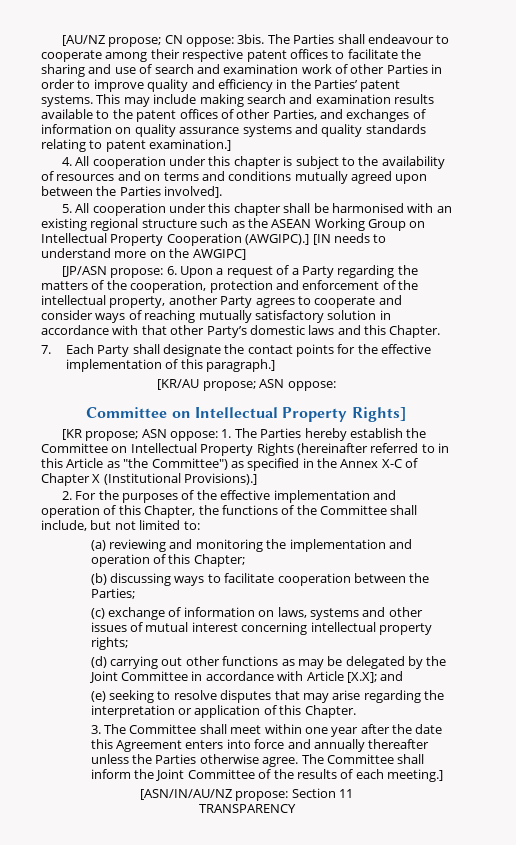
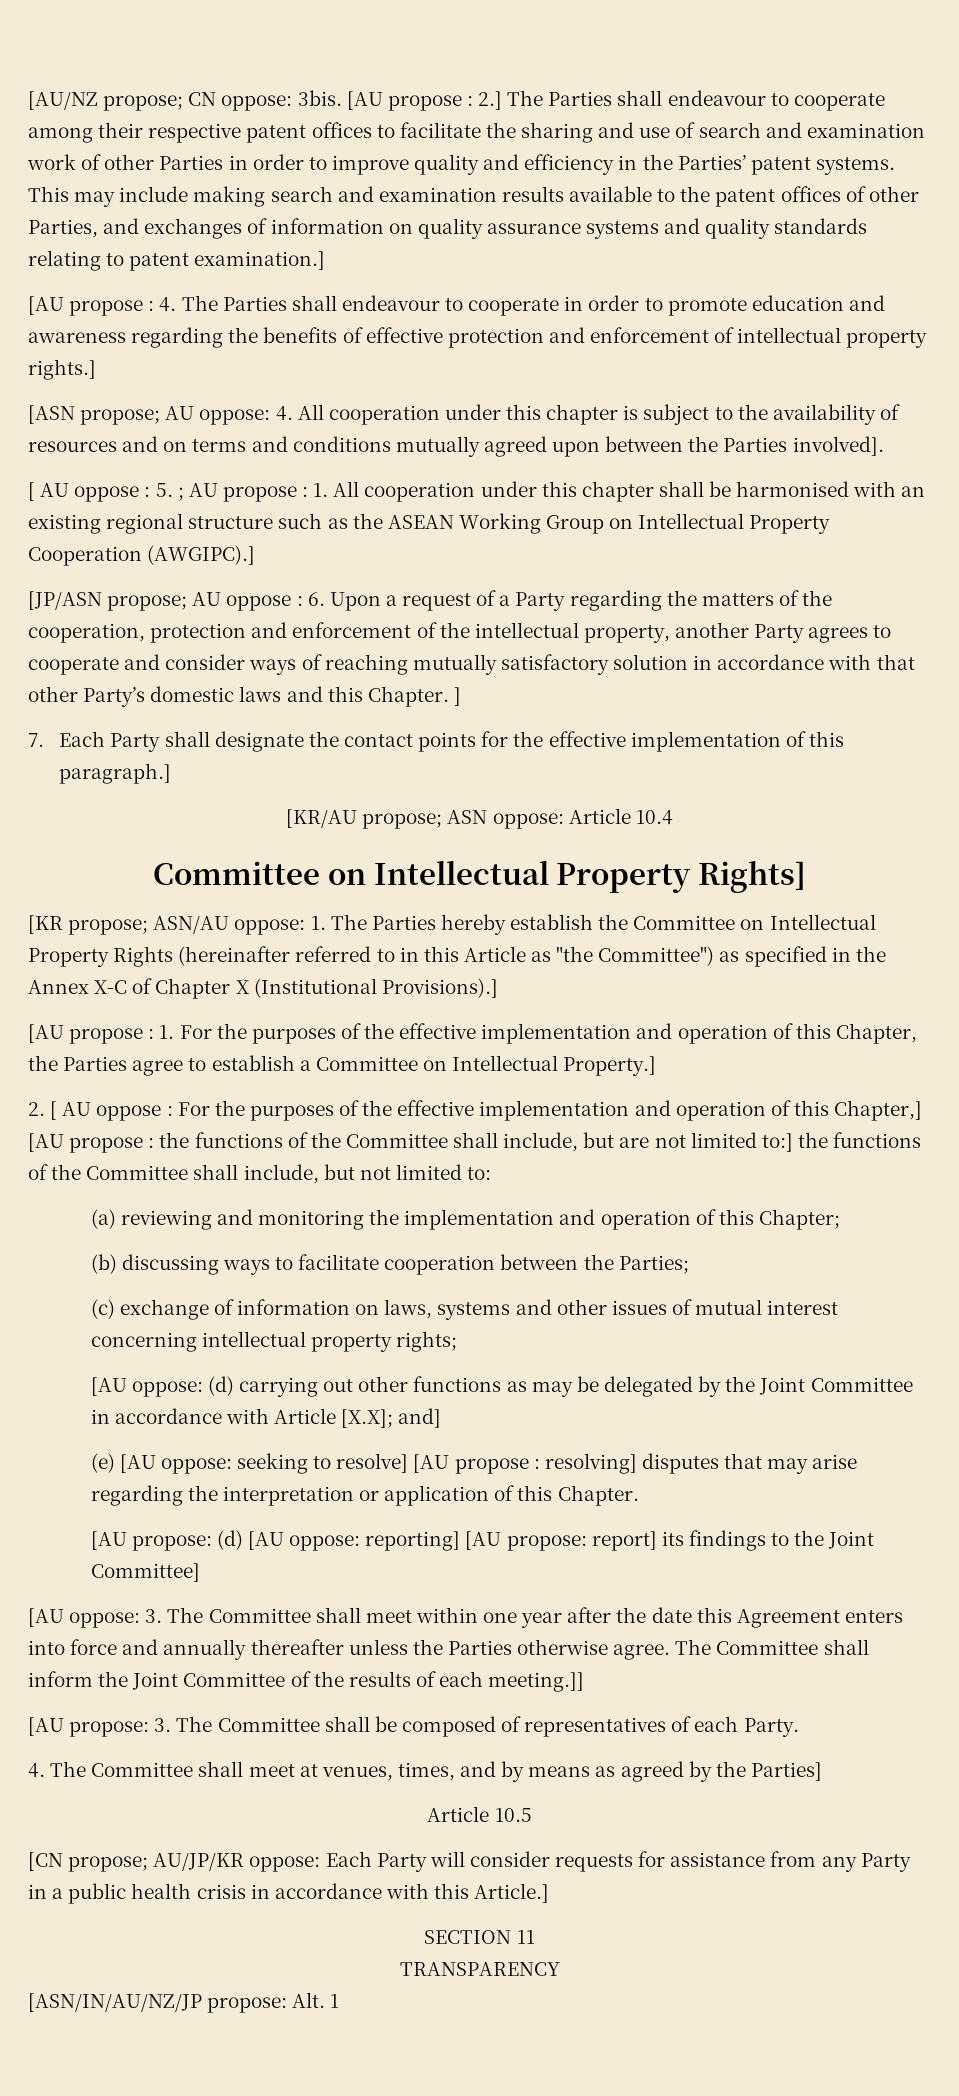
(265, 39) none -> [346,91,503,111] [AU propose : 2.]
(232, 145) none -> [28,295,885,316] [28,327,928,348] [28,359,96,380] [28,405,271,425] [AU propose : 4. The Parties shall endeavour to cooperate in order to promote education and awareness regarding the benefits of effective protection and enforcement of intellectual property rights.] // [ASN propose; AU oppose:
[61,204,72,213] 5. -> [28,482,329,502] [ AU oppose : 5. ; AU propose : 1.
[312,233,387,245] [41,248,246,260] [61,266,164,278] [IN needs to understand more on the AWGIPC] // [JP/ASN propose: -> [28,591,303,611] // [JP/ASN propose; AU oppose :
(441, 331) none -> [453,687,461,706] ]
(336, 386) none -> [568,808,673,825] Article 10.4
[141,429,167,438] ASN -> [153,916,230,934] ASN/AU
[61,491,72,500] 2. -> [28,1024,175,1044] [AU propose : 1.
(219, 510) none -> [63,1055,657,1076] [28,1100,923,1121] [28,1132,828,1153] Parties agree to establish a Committee on Intellectual Property.] // 2. [ AU oppose : For the purposes of the effective implementation and operation of this Chapter,] [AU propose : the functions of the Committee shall include, but are not limited to:] the
(128, 643) none -> [90,1377,203,1397] [AU oppose:
[380,671,404,681] and -> [398,1408,442,1428] and]
[109,690,217,703] seeking to resolve -> [119,1453,637,1474] [AU oppose: seeking to resolve] [AU propose : resolving]
(356, 711) none -> [90,1530,875,1551] [90,1563,200,1582] [28,1608,141,1628] [AU propose: (d) [AU oppose: reporting] [AU propose: report] its findings to the Joint Committee] // [AU oppose:
[387,769,444,782] [139,788,354,801] [198,804,296,813] meeting.] // [ASN/IN/AU/NZ propose: Section 11 // TRANSPARENCY -> [488,1672,585,1692] [28,1716,799,1737] [28,1761,822,1782] [427,1806,532,1822] [28,1851,911,1872] [28,1883,550,1904] [424,1930,535,1944] [399,1962,560,1976] [28,1992,340,2013] meeting.]] // [AU propose: 3. The Committee shall be composed of representatives of each Party. // 4. The Committee shall meet at venues, times, and by means as agreed by the Parties] // Article 10.5 // [CN propose; AU/JP/KR oppose: Each Party will consider requests for assistance from any Party in a public health crisis in accordance with this Article.] // SECTION 11 // TRANSPARENCY // [ASN/IN/AU/NZ/JP propose: Alt. 1

